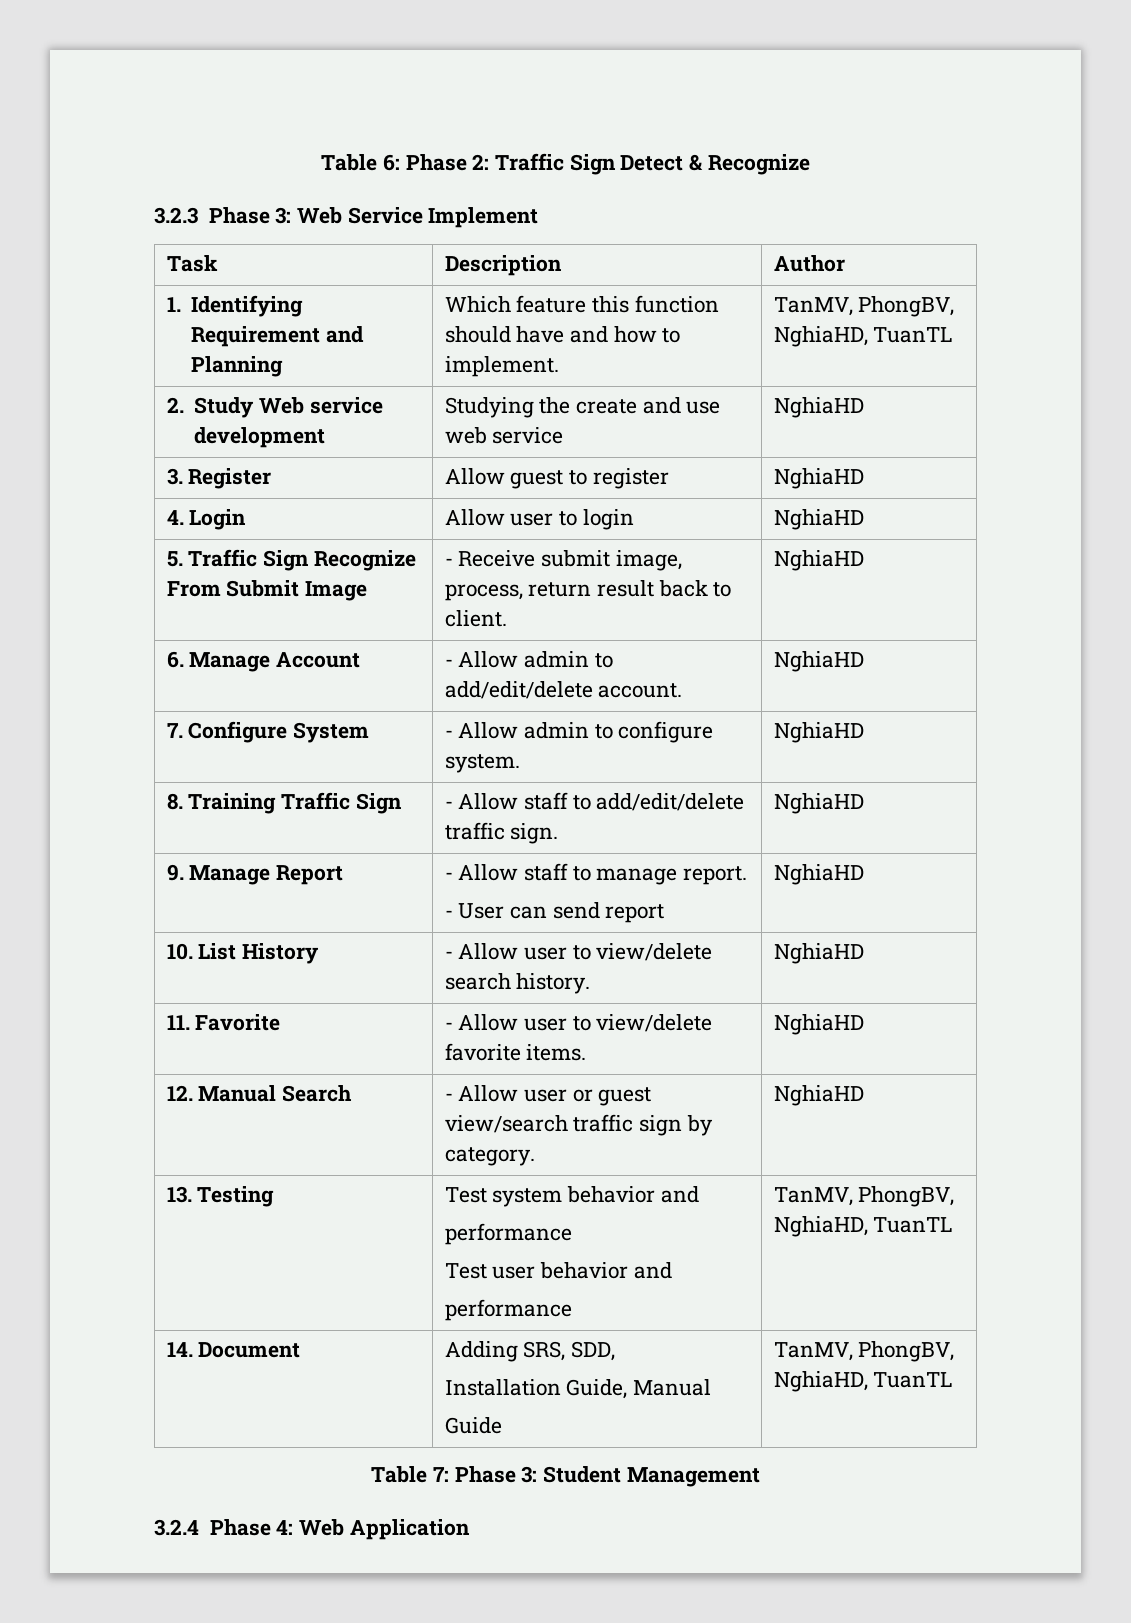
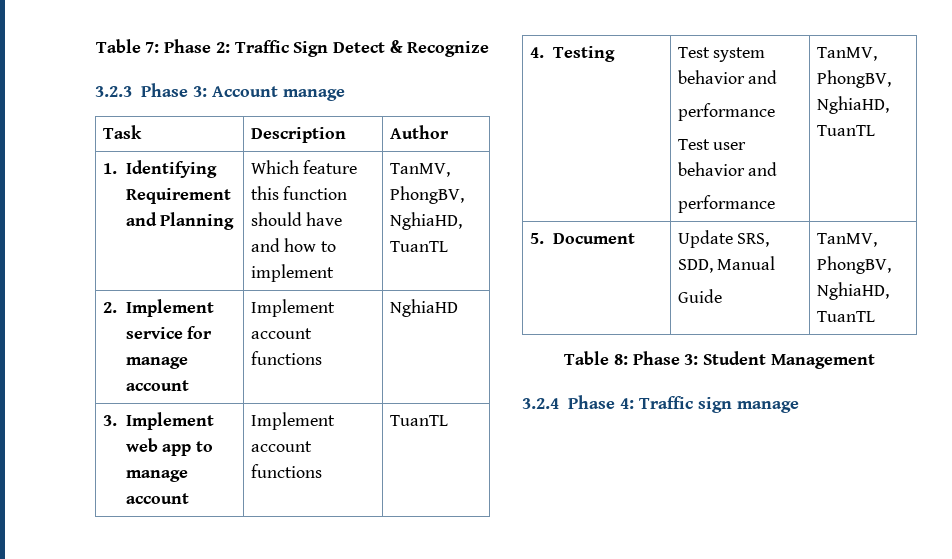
[321,154,400,171] Table 6: -> [95,39,160,53] Table 7:
[296,207,539,228] Web Service Implement -> [211,86,345,101] Account manage
[444,356,559,377] implement. -> [250,264,334,282] implement
[194,397,383,418] [194,427,326,448] [444,397,721,418] [444,427,564,444] [773,397,864,418] [166,468,272,489] [444,468,669,489] [773,468,864,489] [166,509,247,530] [444,509,634,530] [773,509,864,530] [166,549,416,571] [166,580,368,601] [444,550,682,571] [444,580,732,601] [444,610,507,627] [773,550,864,571] [166,651,361,672] [444,651,613,668] [444,681,683,699] [773,651,864,672] [166,721,370,743] [444,721,714,743] [444,754,520,773] [773,722,864,743] [166,792,402,814] [444,792,745,811] [444,822,559,844] [773,793,864,814] [166,864,344,885] [444,863,748,885] [444,902,665,923] [773,864,864,885] [166,943,320,964] [444,943,713,961] [444,973,591,994] [773,943,864,964] [166,1014,281,1031] [444,1014,713,1032] [444,1043,587,1061] [773,1014,864,1035] [166,1085,353,1102] [444,1085,652,1106] [444,1114,713,1136] [444,1147,535,1166] [773,1085,864,1106] [166,1186,192,1203] Study Web service development | Studying the create and use web service | NghiaHD // 3. Register | Allow guest to register | NghiaHD // 4. Login | Allow user to login | NghiaHD // 5. Traffic Sign Recognize From Submit Image | - Receive submit image, process, return result back to client. | NghiaHD // 6. Manage Account | - Allow admin to add/edit/delete account. | NghiaHD // 7. Configure System | - Allow admin to configure system. | NghiaHD // 8. Training Traffic Sign | - Allow staff to add/edit/delete traffic sign. | NghiaHD // 9. Manage Report | - Allow staff to manage report. // - User can send report | NghiaHD // 10. List History | - Allow user to view/delete search history. | NghiaHD // 11. Favorite | - Allow user to view/delete favorite items. | NghiaHD // 12. Manual Search | - Allow user or guest view/search traffic sign by category. | NghiaHD // 13. -> [125,299,214,317] [125,326,213,339] [125,357,188,369] [125,380,189,391] [250,299,335,317] [250,328,312,339] [250,351,322,365] [389,299,458,317] [102,412,214,430] [125,438,213,456] [125,470,188,482] [125,493,189,504] [250,412,335,430] [250,441,312,452] [250,464,322,478] [389,415,448,426] [529,47,544,58] Implement service for manage account | Implement account functions | NghiaHD // 3. Implement web app to manage account | Implement account functions | TuanTL // 4.
[166,1342,193,1357] 14. -> [529,233,544,244] 5.
[444,1341,518,1362] Adding -> [677,230,733,248] Update
[444,1379,628,1399] // Installation Guide, -> (713, 266) none
[432,1467,449,1482] 7: -> [613,354,628,365] 8:
[298,1519,470,1540] Web Application -> [638,396,799,413] Traffic sign manage

